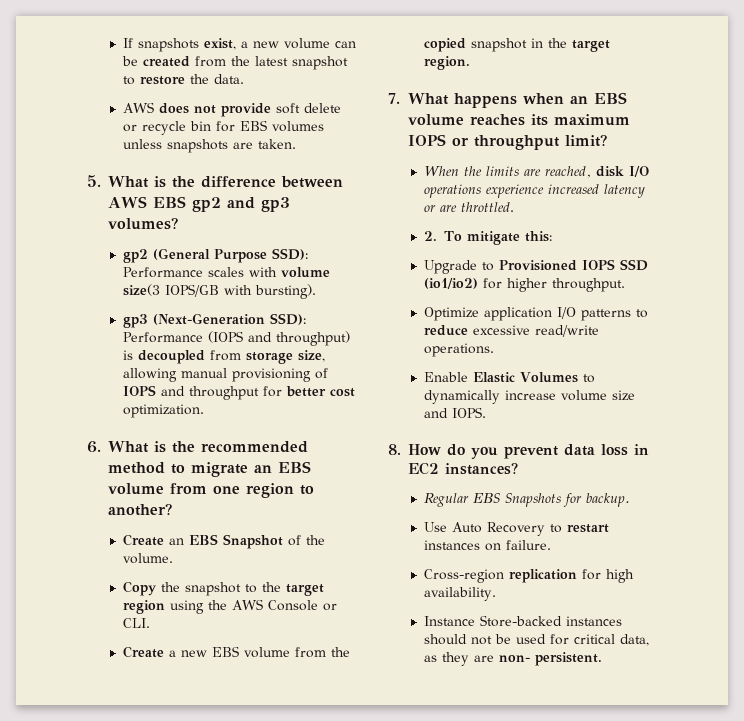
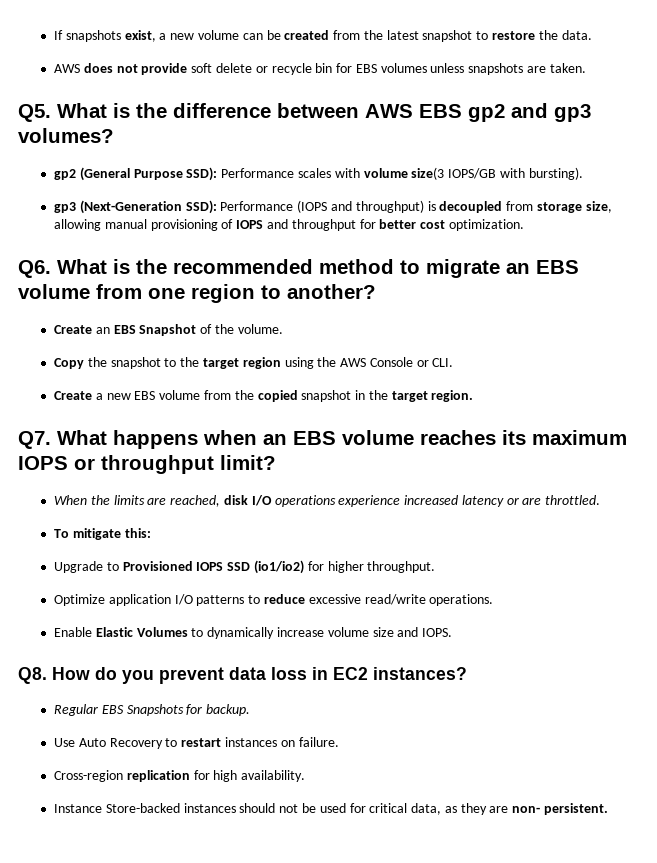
[87,175,101,187] 5. -> [18,104,51,122] Q5.
[87,441,101,453] 6. -> [18,260,51,278] Q6.
[388,93,400,104] 7. -> [18,431,51,449] Q7.
[423,231,437,241] 2. -> (601, 500) none
[388,444,401,455] 8. -> [18,667,47,684] Q8.

